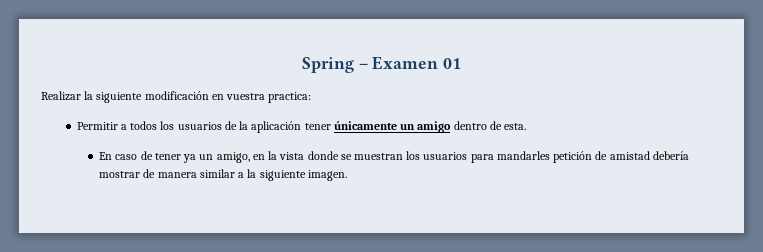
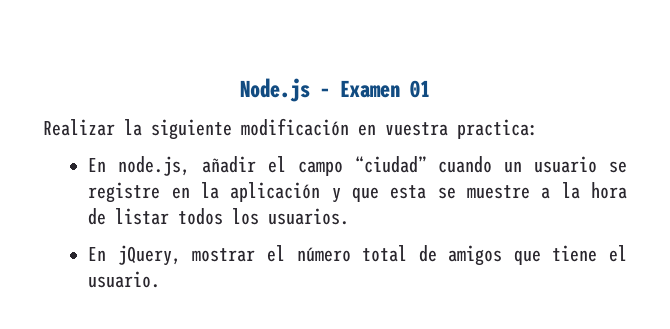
[301,57,354,73] Spring -> [240,78,310,102] Node.js
[76,121,527,133] [99,151,689,163] [99,169,347,181] Permitir a todos los usuarios de la aplicación tener únicamente un amigo dentro de esta. // En caso de tener ya un amigo, en la vista donde se muestran los usuarios para mandarles petición de amistad debería mostrar de manera similar a la siguiente imagen. -> [88,156,627,176] [88,182,627,203] [88,208,350,225] [88,245,627,266] [88,271,161,288] En node.js, añadir el campo “ciudad” cuando un usuario se registre en la aplicación y que esta se muestre a la hora de listar todos los usuarios. // En jQuery, mostrar el número total de amigos que tiene el usuario.

